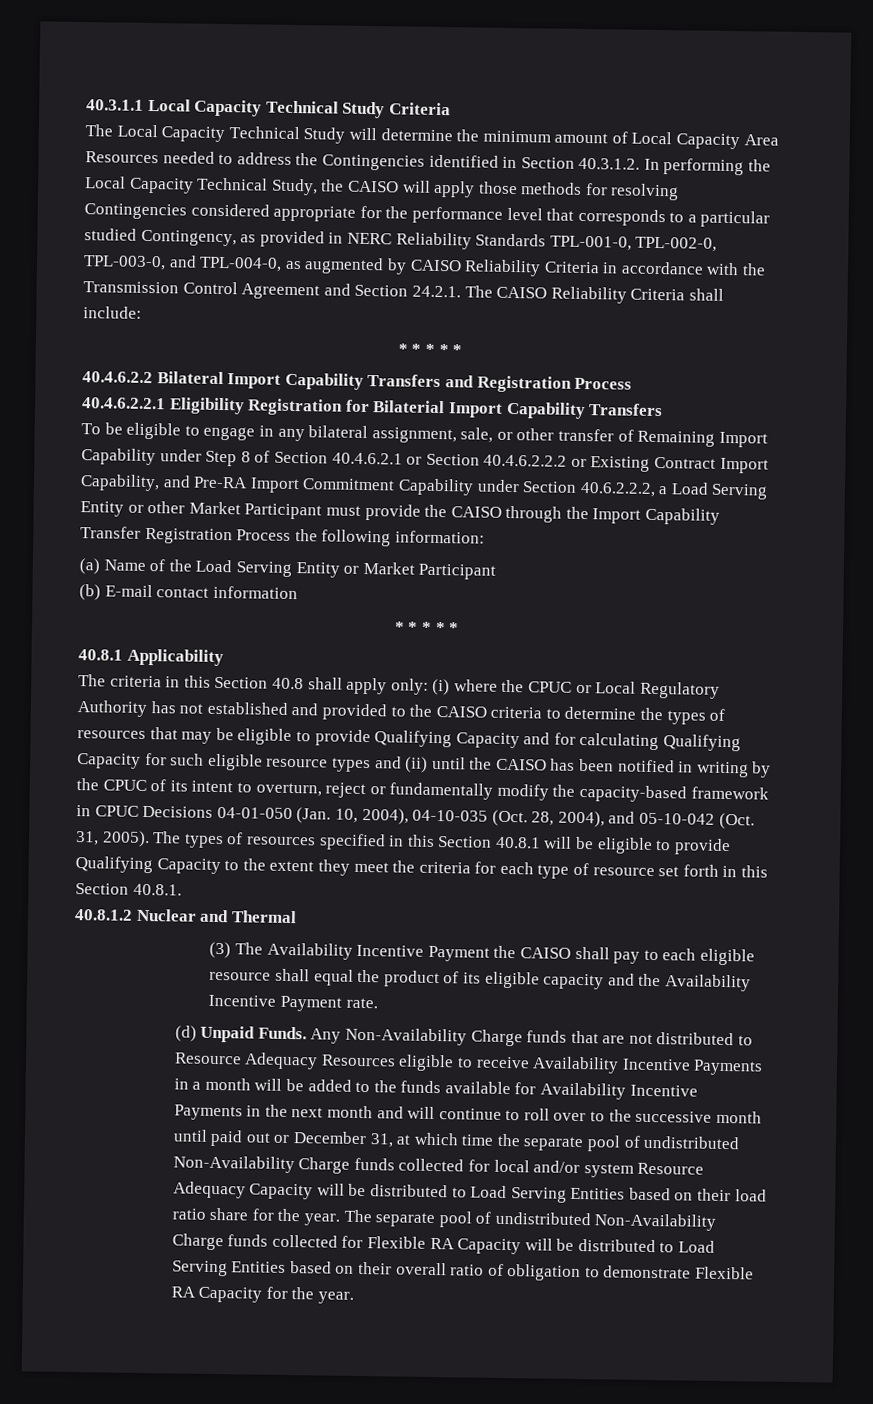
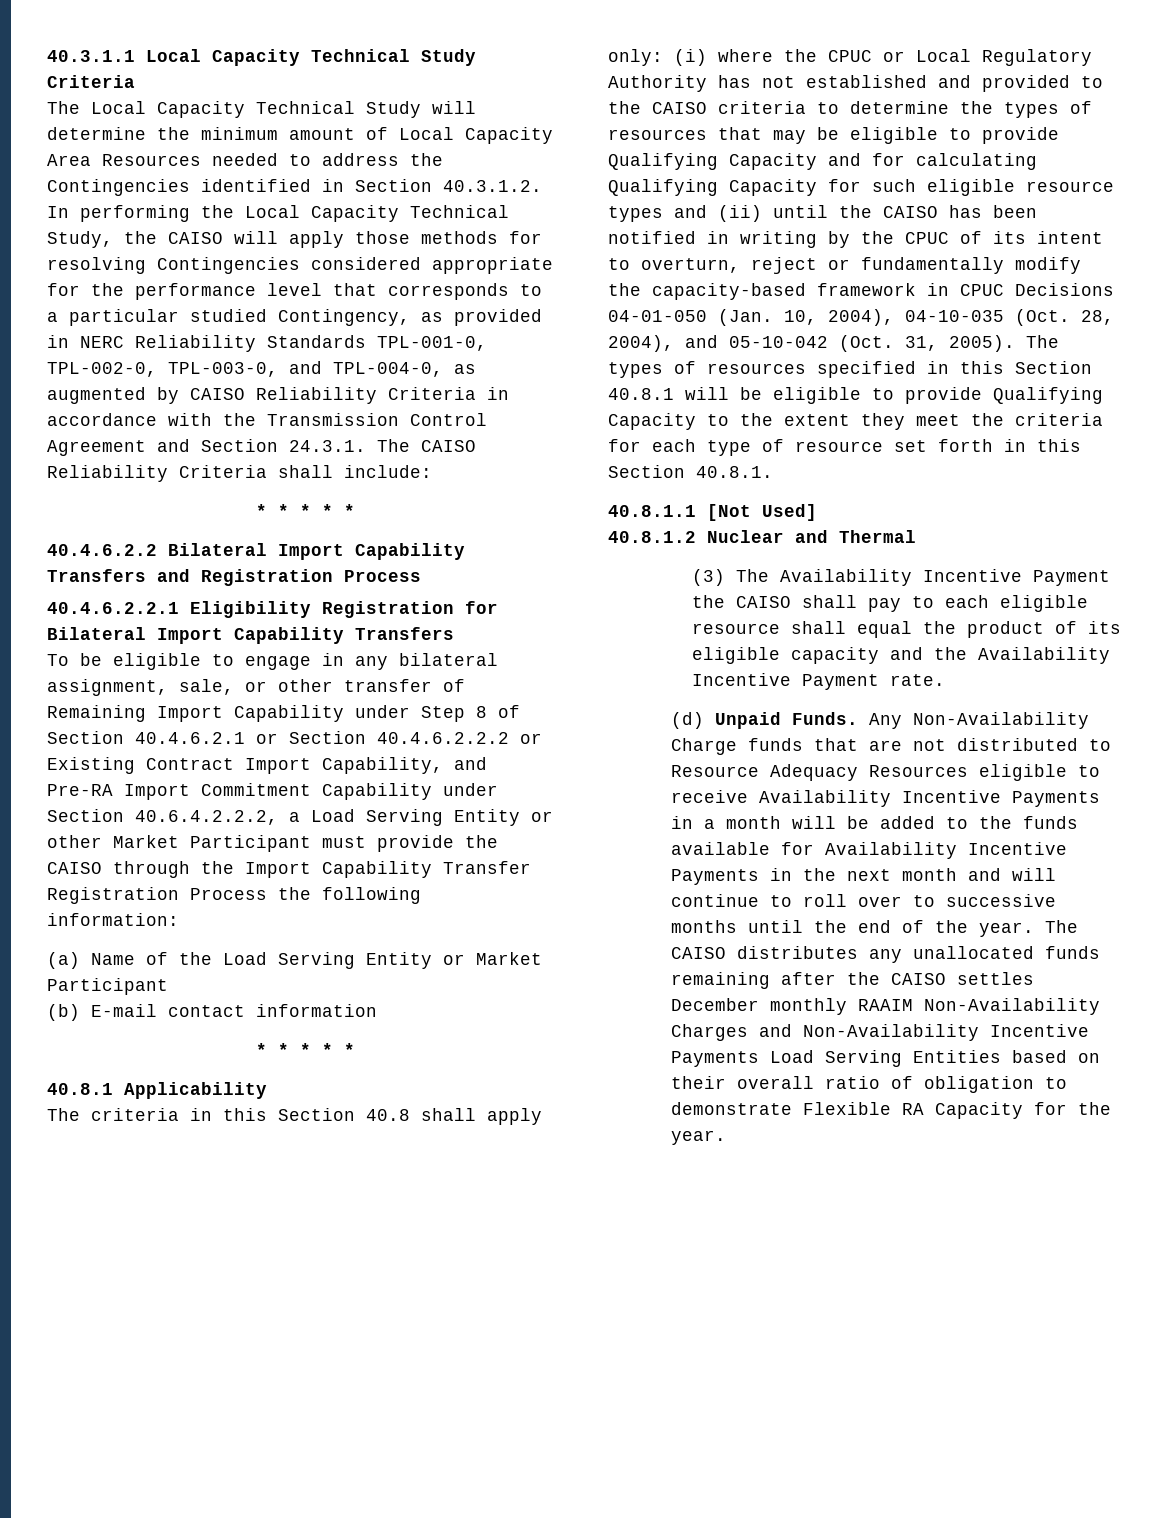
[411,285,461,298] 24.2.1. -> [289,440,366,452] 24.3.1.
[372,400,446,414] Bilaterial -> [47,627,146,640] Bilateral
[579,481,656,497] 40.6.2.2.2, -> [135,810,278,825] 40.6.4.2.2.2,
(182, 889) none -> [608,504,817,521] // 40.8.1.1 [Not Used]
[608,1109,762,1124] [172,1129,741,1152] [172,1155,705,1178] [172,1181,767,1203] [171,1207,717,1231] [171,1233,675,1255] the successive month until paid out or December 31, at which time the separate pool of undistributed Non-Availability Charge funds collected for local and/or system Resource Adequacy Capacity will be distributed to Load Serving Entities based on their load ratio share for the year. The separate pool of undistributed Non-Availability Charge funds collected for Flexible RA Capacity will be distributed to -> [945,894,1056,907] [670,920,1078,937] [670,946,1100,963] [670,972,1034,989] [670,998,1100,1015] [670,1024,1089,1041] [670,1051,759,1067] successive months until the end of the year. The CAISO distributes any unallocated funds remaining after the CAISO settles December monthly RAAIM Non-Availability Charges and Non-Availability Incentive Payments

